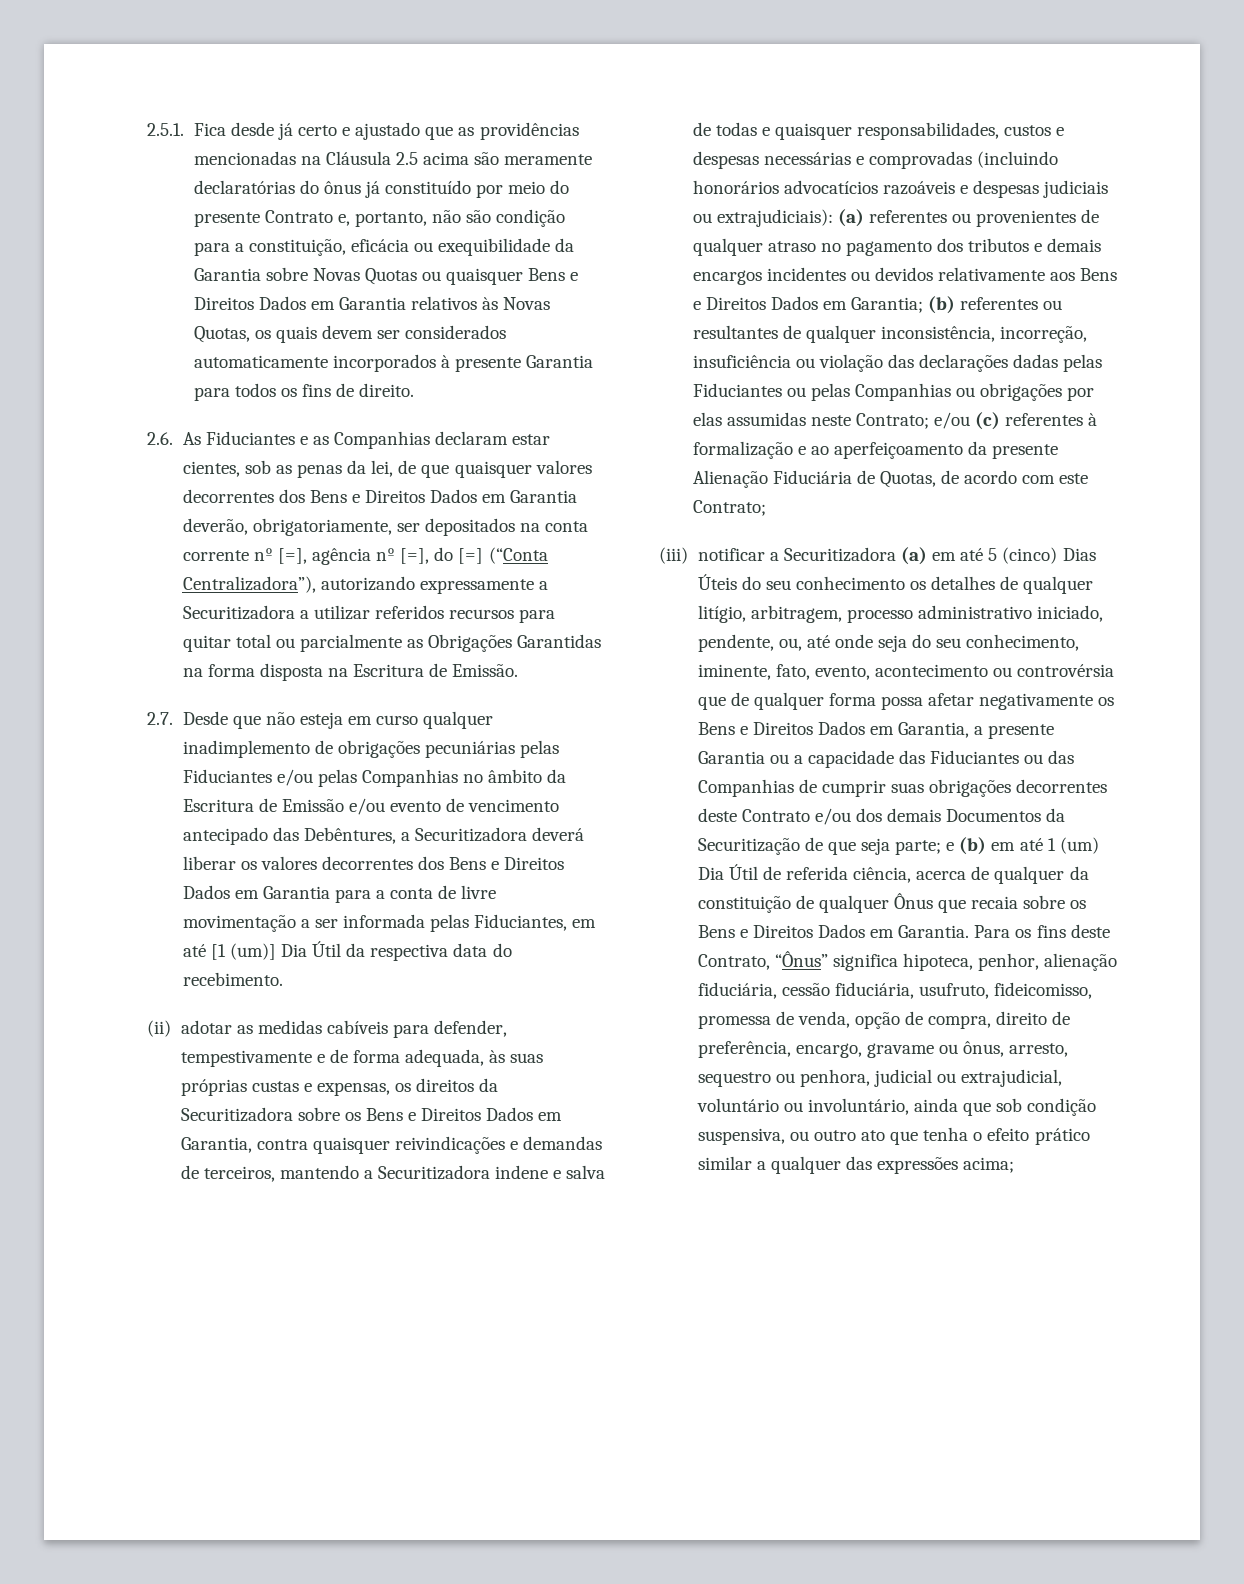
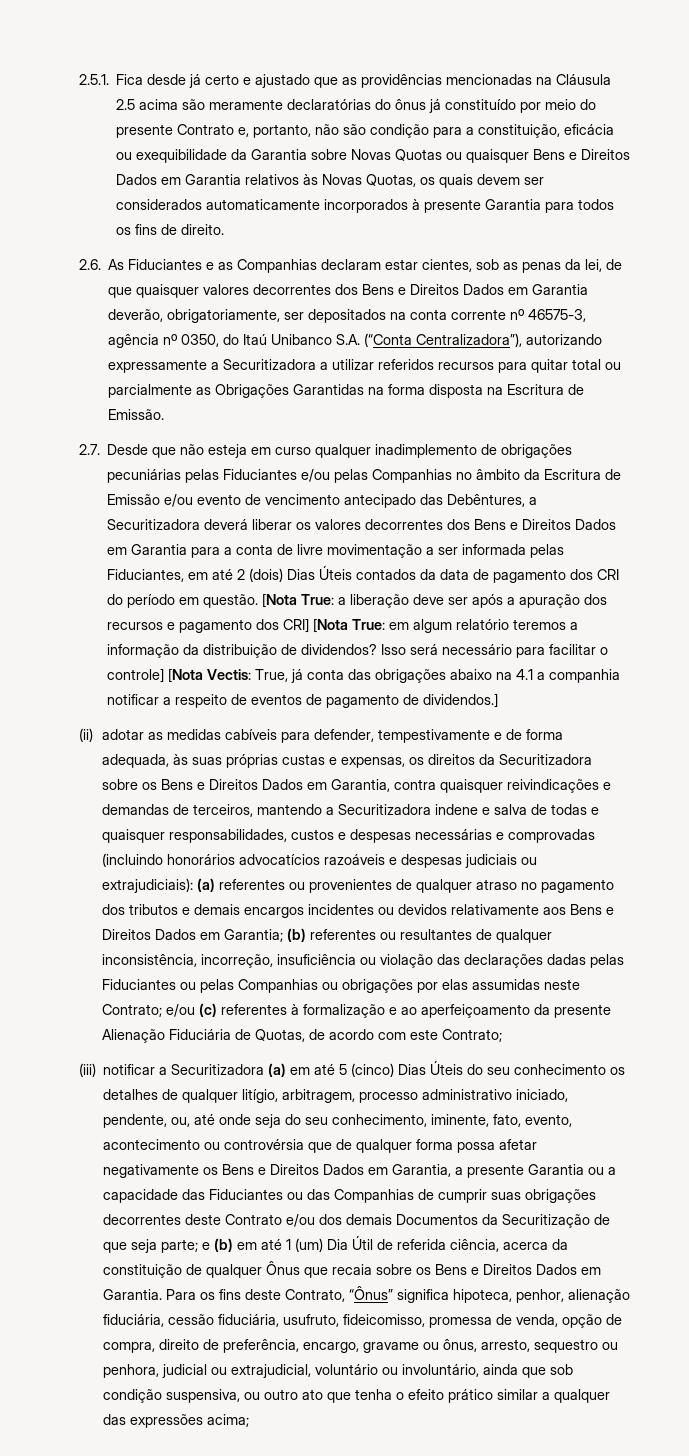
[277,548,307,564] [=], -> [528,309,587,322] 46575-3,
[400,547,484,564] [=], do [=] -> [181,334,361,347] 0350, do Itaú Unibanco S.A.
[210,941,512,961] [182,972,283,986] [1 (um)] Dia Útil da respectiva data do recebimento. -> [237,565,620,583] [107,593,608,608] [107,618,579,633] [107,644,609,658] [107,668,621,683] [107,693,499,708] 2 (dois) Dias Úteis contados da data de pagamento dos CRI do período em questão. [Nota True: a liberação deve ser após a apuração dos recursos e pagamento dos CRI] [Nota True: em algum relatório teremos a informação da distribuição de dividendos? Isso será necessário para facilitar o controle] [Nota Vectis: True, já conta das obrigações abaixo na 4.1 a companhia notificar a respeito de eventos de pagamento de dividendos.]
[971,866,1065,884] de qualquer -> (549, 1246) none

